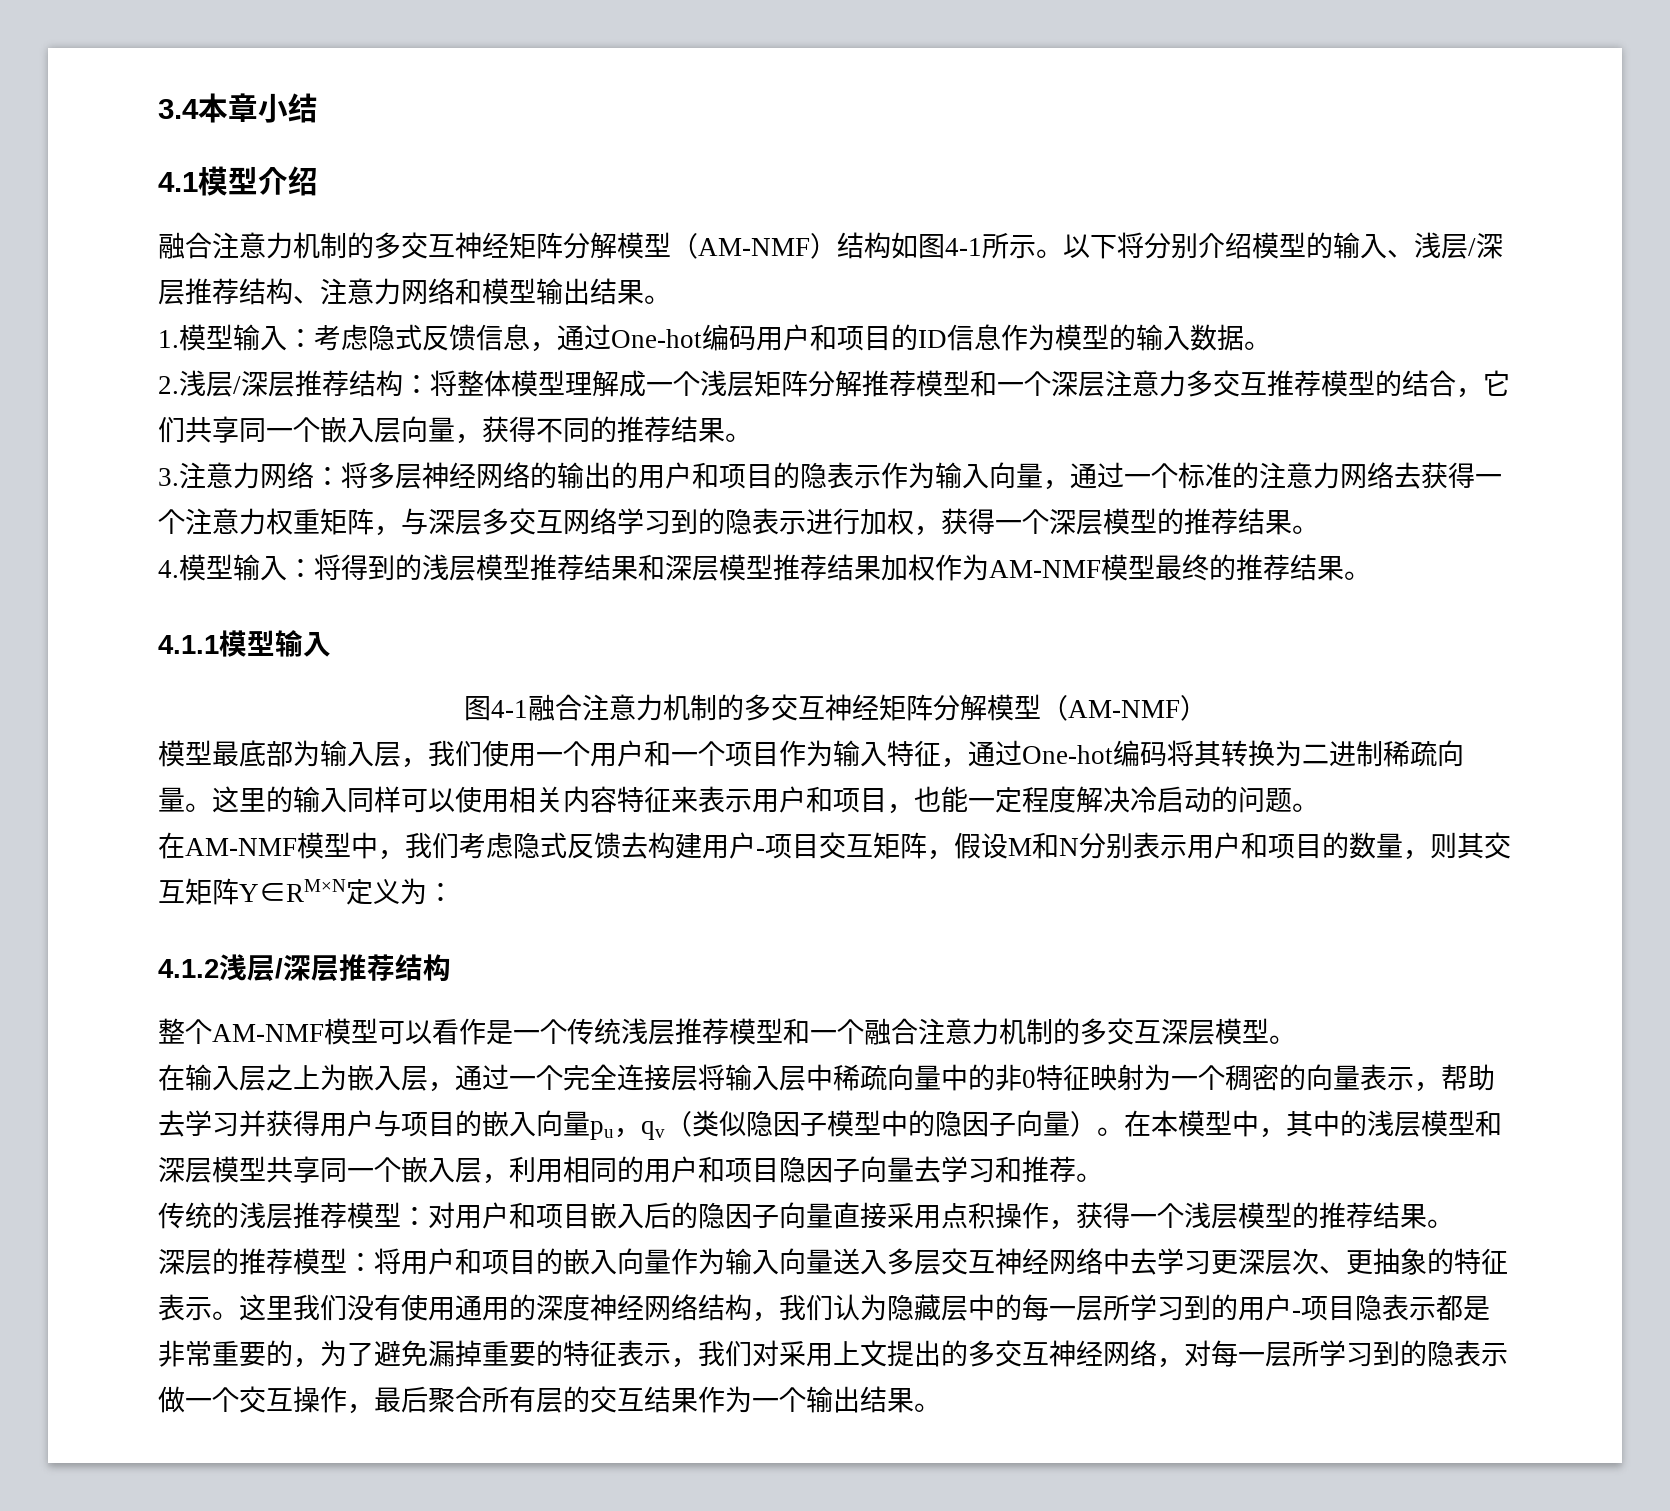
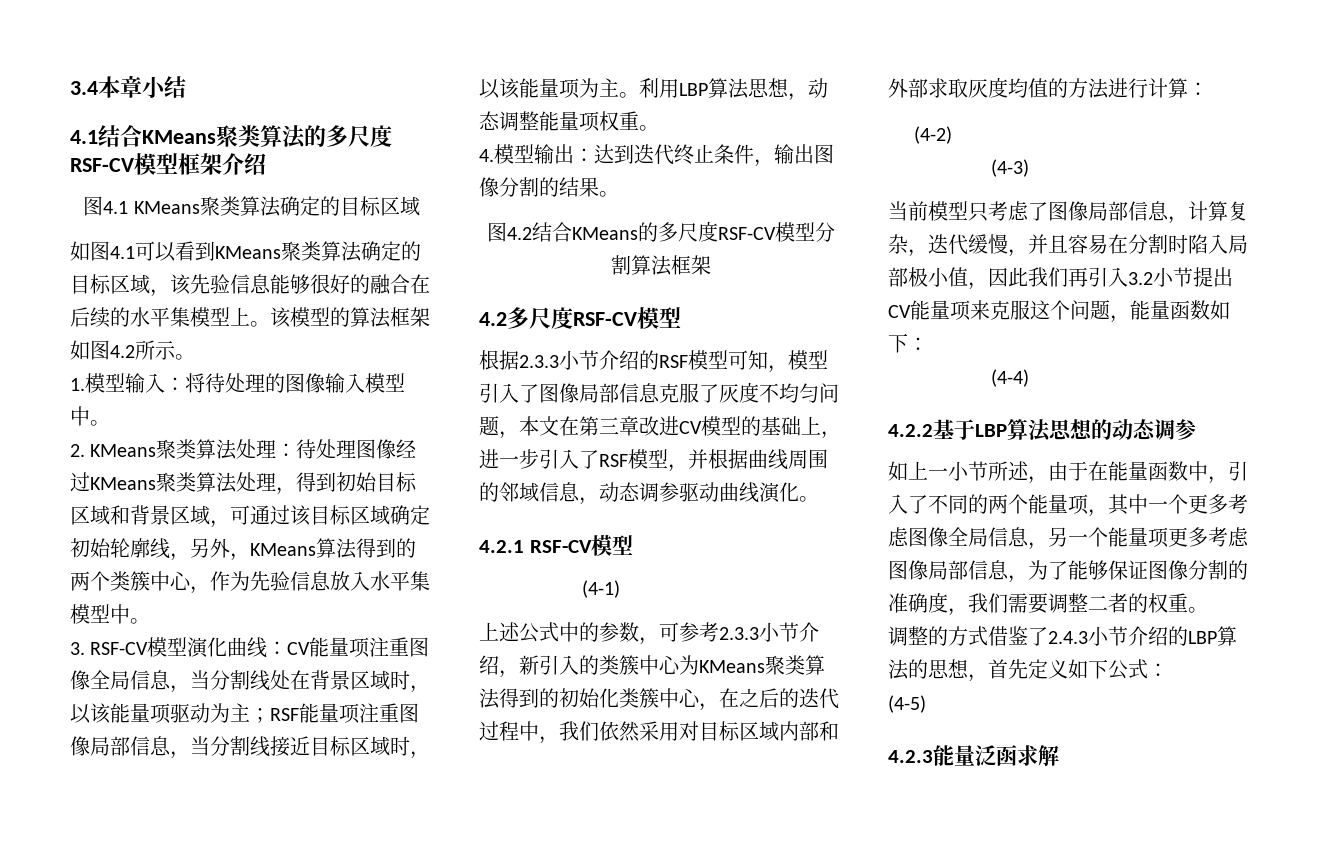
[198,166,318,196] [158,232,1503,259] [158,278,671,305] [158,324,1271,352] [158,370,1510,398] [158,416,752,444] [158,462,1502,490] [158,508,1319,536] [158,554,1371,581] [158,630,331,657] [463,694,1207,721] [158,740,1464,768] [158,786,1319,814] [158,832,1511,860] [158,878,454,905] [158,954,451,982] [158,1018,1296,1045] [158,1064,1495,1092] [158,1110,1502,1140] [158,1156,1103,1184] [158,1202,1454,1230] [158,1248,1508,1275] [158,1294,1490,1322] [158,1340,1508,1368] [158,1386,941,1414] 模型介绍 // 融合注意力机制的多交互神经矩阵分解模型（AM-NMF）结构如图4-1所示。以下将分别介绍模型的输入、浅层/深层推荐结构、注意力网络和模型输出结果。 // 1.模型输入：考虑隐式反馈信息，通过One-hot编码用户和项目的ID信息作为模型的输入数据。 // 2.浅层/深层推荐结构：将整体模型理解成一个浅层矩阵分解推荐模型和一个深层注意力多交互推荐模型的结合，它们共享同一个嵌入层向量，获得不同的推荐结果。 // 3.注意力网络：将多层神经网络的输出的用户和项目的隐表示作为输入向量，通过一个标准的注意力网络去获得一个注意力权重矩阵，与深层多交互网络学习到的隐表示进行加权，获得一个深层模型的推荐结果。 // 4.模型输入：将得到的浅层模型推荐结果和深层模型推荐结果加权作为AM-NMF模型最终的推荐结果。 // 4.1.1模型输入 // 图4-1融合注意力机制的多交互神经矩阵分解模型（AM-NMF） // 模型最底部为输入层，我们使用一个用户和一个项目作为输入特征，通过One-hot编码将其转换为二进制稀疏向量。这里的输入同样可以使用相关内容特征来表示用户和项目，也能一定程度解决冷启动的问题。 // 在AM-NMF模型中，我们考虑隐式反馈去构建用户-项目交互矩阵，假设M和N分别表示用户和项目的数量，则其交互矩阵Y∈RM×N定义为： // 4.1.2浅层/深层推荐结构 // 整个AM-NMF模型可以看作是一个传统浅层推荐模型和一个融合注意力机制的多交互深层模型。 // 在输入层之上为嵌入层，通过一个完全连接层将输入层中稀疏向量中的非0特征映射为一个稠密的向量表示，帮助去学习并获得用户与项目的嵌入向量pu，qv（类似隐因子模型中的隐因子向量）。在本模型中，其中的浅层模型和深层模型共享同一个嵌入层，利用相同的用户和项目隐因子向量去学习和推荐。 // 传统的浅层推荐模型：对用户和项目嵌入后的隐因子向量直接采用点积操作，获得一个浅层模型的推荐结果。 // 深层的推荐模型：将用户和项目的嵌入向量作为输入向量送入多层交互神经网络中去学习更深层次、更抽象的特征表示。这里我们没有使用通用的深度神经网络结构，我们认为隐藏层中的每一层所学习到的用户-项目隐表示都是非常重要的，为了避免漏掉重要的特征表示，我们对采用上文提出的多交互神经网络，对每一层所学习到的隐表示做一个交互操作，最后聚合所有层的交互结果作为一个输出结果。 -> [98,125,392,149] [70,153,266,175] [83,196,420,217] [70,241,421,262] [70,274,430,297] [70,307,430,328] [70,340,195,360] [70,373,405,393] [70,406,110,426] [70,439,417,460] [70,472,417,495] [70,505,430,528] [70,538,416,561] [70,571,430,594] [70,604,150,624] [70,637,430,658] [70,670,430,693] [70,703,419,724] [70,736,430,759] [479,78,828,101] [479,111,659,132] [479,144,834,167] [479,177,619,197] [486,221,835,242] [610,255,711,276] [479,307,681,329] [479,350,828,373] [479,382,839,403] [479,416,841,439] [479,449,828,472] [479,482,819,505] [479,535,633,556] [581,580,620,598] [479,622,819,645] [479,655,825,678] [479,688,839,711] [479,721,839,744] [888,77,1208,99] [913,126,952,144] [990,159,1029,177] [888,201,1248,224] [888,234,1248,257] [888,267,1233,290] [888,300,1230,323] [888,333,928,353] [990,369,1029,387] [888,419,1196,442] [888,461,1248,484] [888,494,1248,517] [888,527,1249,550] [888,560,1248,583] [888,592,1208,616] [888,626,1237,646] [888,659,1168,682] [888,695,926,713] [888,745,1059,766] 结合KMeans聚类算法的多尺度RSF-CV模型框架介绍 // 图4.1 KMeans聚类算法确定的目标区域 // 如图4.1可以看到KMeans聚类算法确定的目标区域，该先验信息能够很好的融合在后续的水平集模型上。该模型的算法框架如图4.2所示。 // 1.模型输入：将待处理的图像输入模型中。 // 2. KMeans聚类算法处理：待处理图像经过KMeans聚类算法处理，得到初始目标区域和背景区域，可通过该目标区域确定初始轮廓线，另外，KMeans算法得到的两个类簇中心，作为先验信息放入水平集模型中。 // 3. RSF-CV模型演化曲线：CV能量项注重图像全局信息，当分割线处在背景区域时，以该能量项驱动为主；RSF能量项注重图像局部信息，当分割线接近目标区域时，以该能量项为主。利用LBP算法思想，动态调整能量项权重。 // 4.模型输出：达到迭代终止条件，输出图像分割的结果。 // 图4.2结合KMeans的多尺度RSF-CV模型分割算法框架 // 4.2多尺度RSF-CV模型 // 根据2.3.3小节介绍的RSF模型可知，模型引入了图像局部信息克服了灰度不均匀问题，本文在第三章改进CV模型的基础上，进一步引入了RSF模型，并根据曲线周围的邻域信息，动态调参驱动曲线演化。 // 4.2.1 RSF-CV模型 // (4-1) // 上述公式中的参数，可参考2.3.3小节介绍，新引入的类簇中心为KMeans聚类算法得到的初始化类簇中心，在之后的迭代过程中，我们依然采用对目标区域内部和外部求取灰度均值的方法进行计算： // (4-2) // (4-3) // 当前模型只考虑了图像局部信息，计算复杂，迭代缓慢，并且容易在分割时陷入局部极小值，因此我们再引入3.2小节提出CV能量项来克服这个问题，能量函数如下： // (4-4) // 4.2.2基于LBP算法思想的动态调参 // 如上一小节所述，由于在能量函数中，引入了不同的两个能量项，其中一个更多考虑图像全局信息，另一个能量项更多考虑图像局部信息，为了能够保证图像分割的准确度，我们需要调整二者的权重。 // 调整的方式借鉴了2.4.3小节介绍的LBP算法的思想，首先定义如下公式： // (4-5) // 4.2.3能量泛函求解

